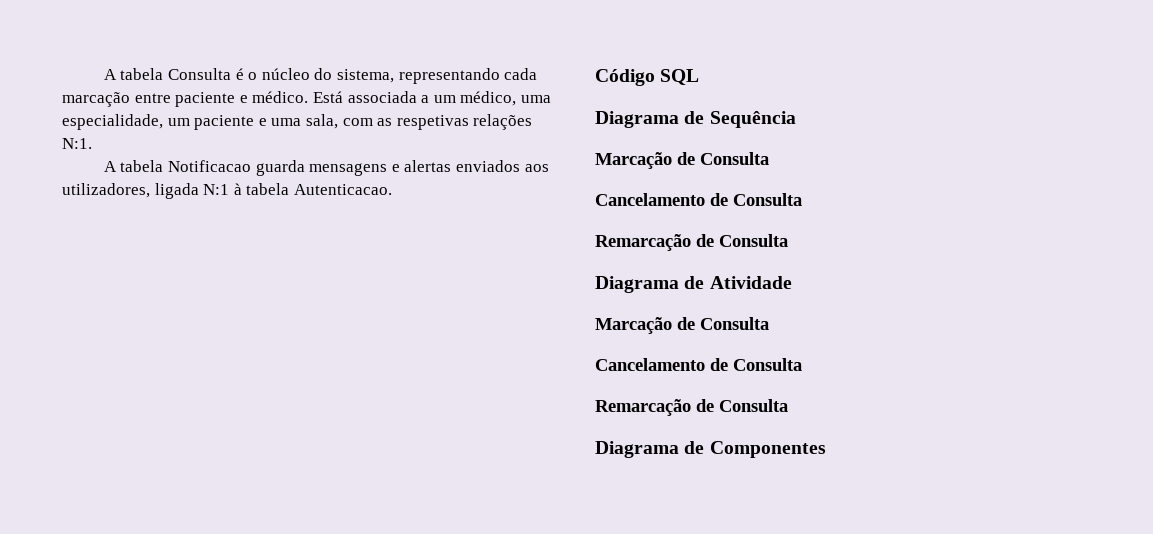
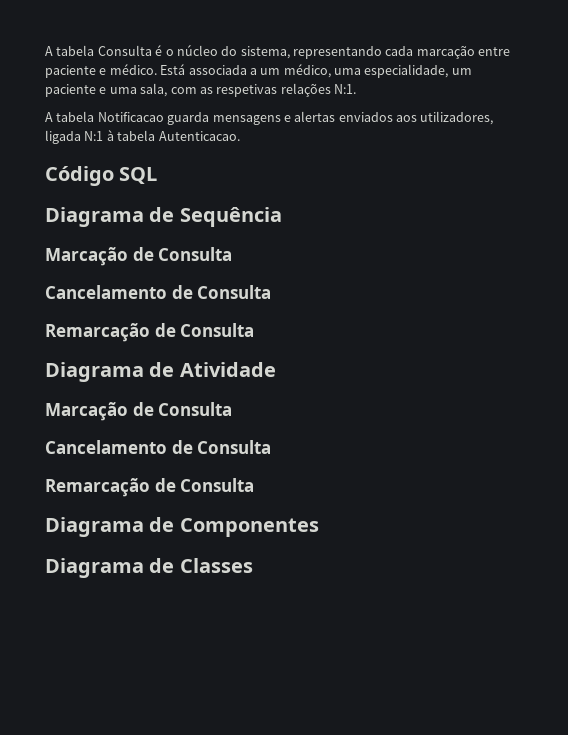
(826, 449) none -> [45,558,253,578] // Diagrama de Classes

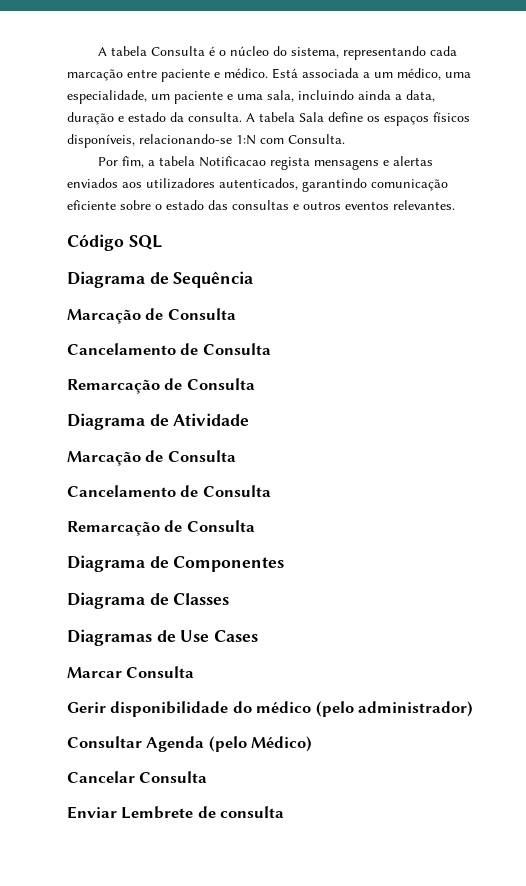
[170,83,356,97] [45,111,210,125] com as respetivas relações N:1. // A tabela Notificacao guarda -> [298,90,435,102] [67,112,470,126] [67,134,345,148] [97,156,310,170] incluindo ainda a data, duração e estado da consulta. A tabela Sala define os espaços físicos disponíveis, relacionando-se 1:N com Consulta. // Por fim, a tabela Notificacao regista
[420,111,494,125] [45,130,240,144] utilizadores, ligada N:1 à tabela Autenticacao. -> [146,178,448,192] [67,200,455,210] utilizadores autenticados, garantindo comunicação eficiente sobre o estado das consultas e outros eventos relevantes.
(253, 565) none -> [67,629,259,646] [67,666,195,678] [67,701,474,717] [67,736,313,752] [67,771,208,783] [67,806,285,819] // Diagramas de Use Cases // Marcar Consulta // Gerir disponibilidade do médico (pelo administrador) // Consultar Agenda (pelo Médico) // Cancelar Consulta // Enviar Lembrete de consulta

